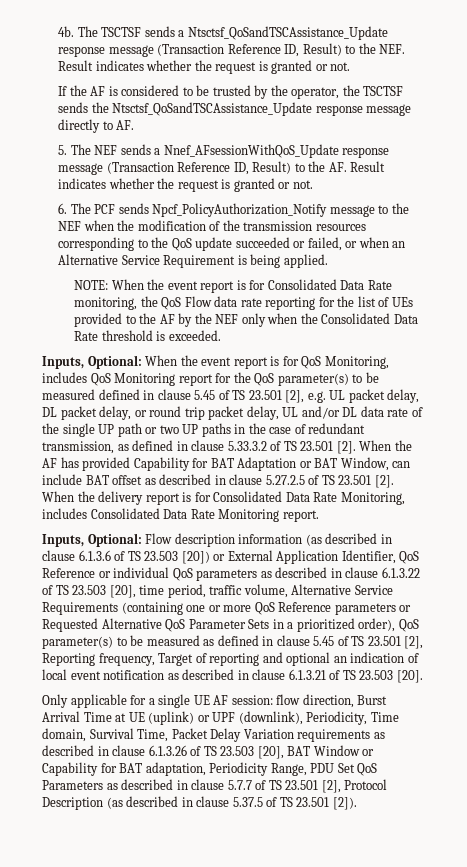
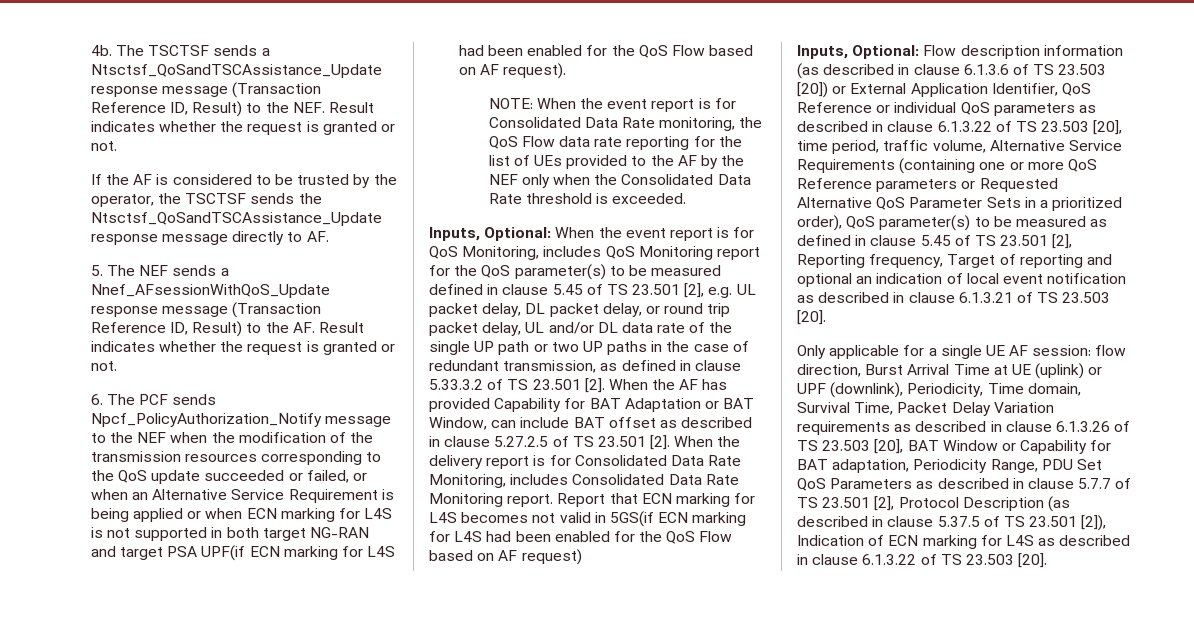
[283,254,328,268] applied. -> [133,508,393,522] [90,527,369,541] [90,545,396,561] [458,45,754,58] [458,63,567,79] applied or when ECN marking for L4S is not supported in both target NG-RAN and target PSA UPF(if ECN marking for L4S had been enabled for the QoS Flow based on AF request).
(319, 516) none -> [557,493,756,507] [429,511,747,527] [429,531,733,544] [429,549,582,565] Report that ECN marking for L4S becomes not valid in 5GS(if ECN marking for L4S had been enabled for the QoS Flow based on AF request)
[332,797,357,810] [2]). -> [1081,515,1107,531] [797,535,1131,549] [797,553,1048,568] [2]), Indication of ECN marking for L4S as described in clause 6.1.3.22 of TS 23.503 [20].

